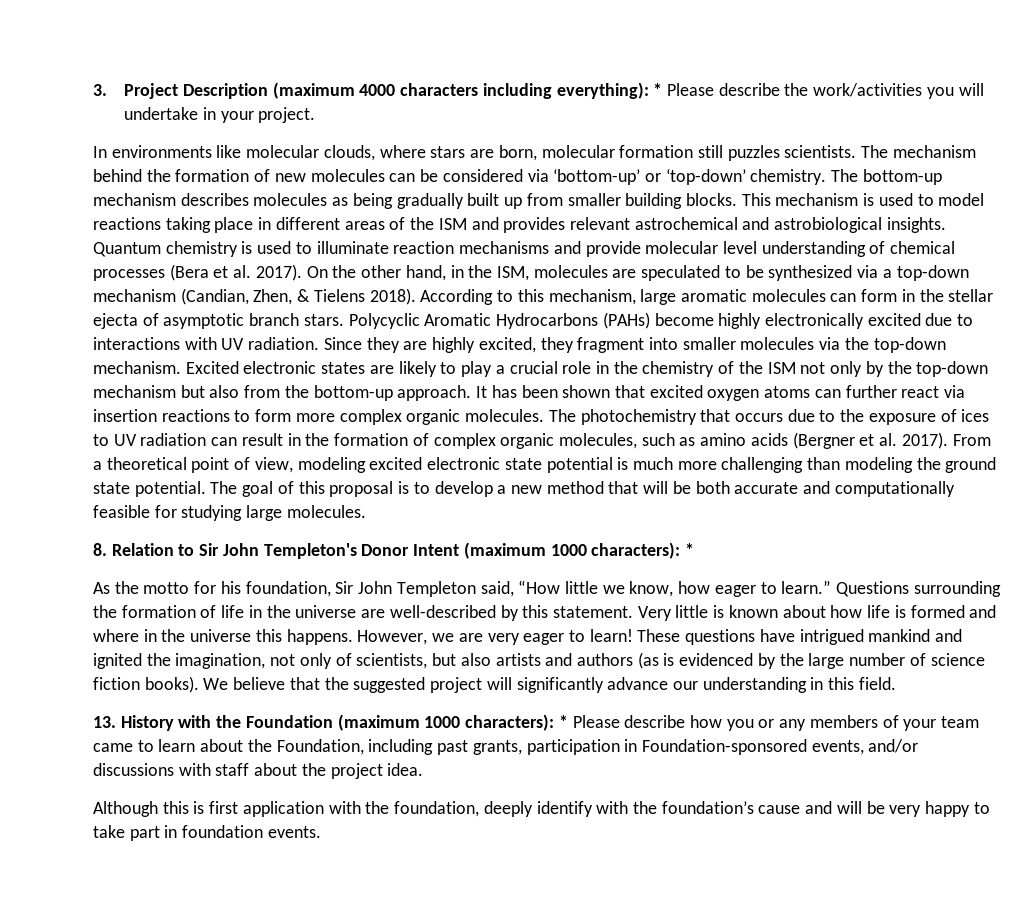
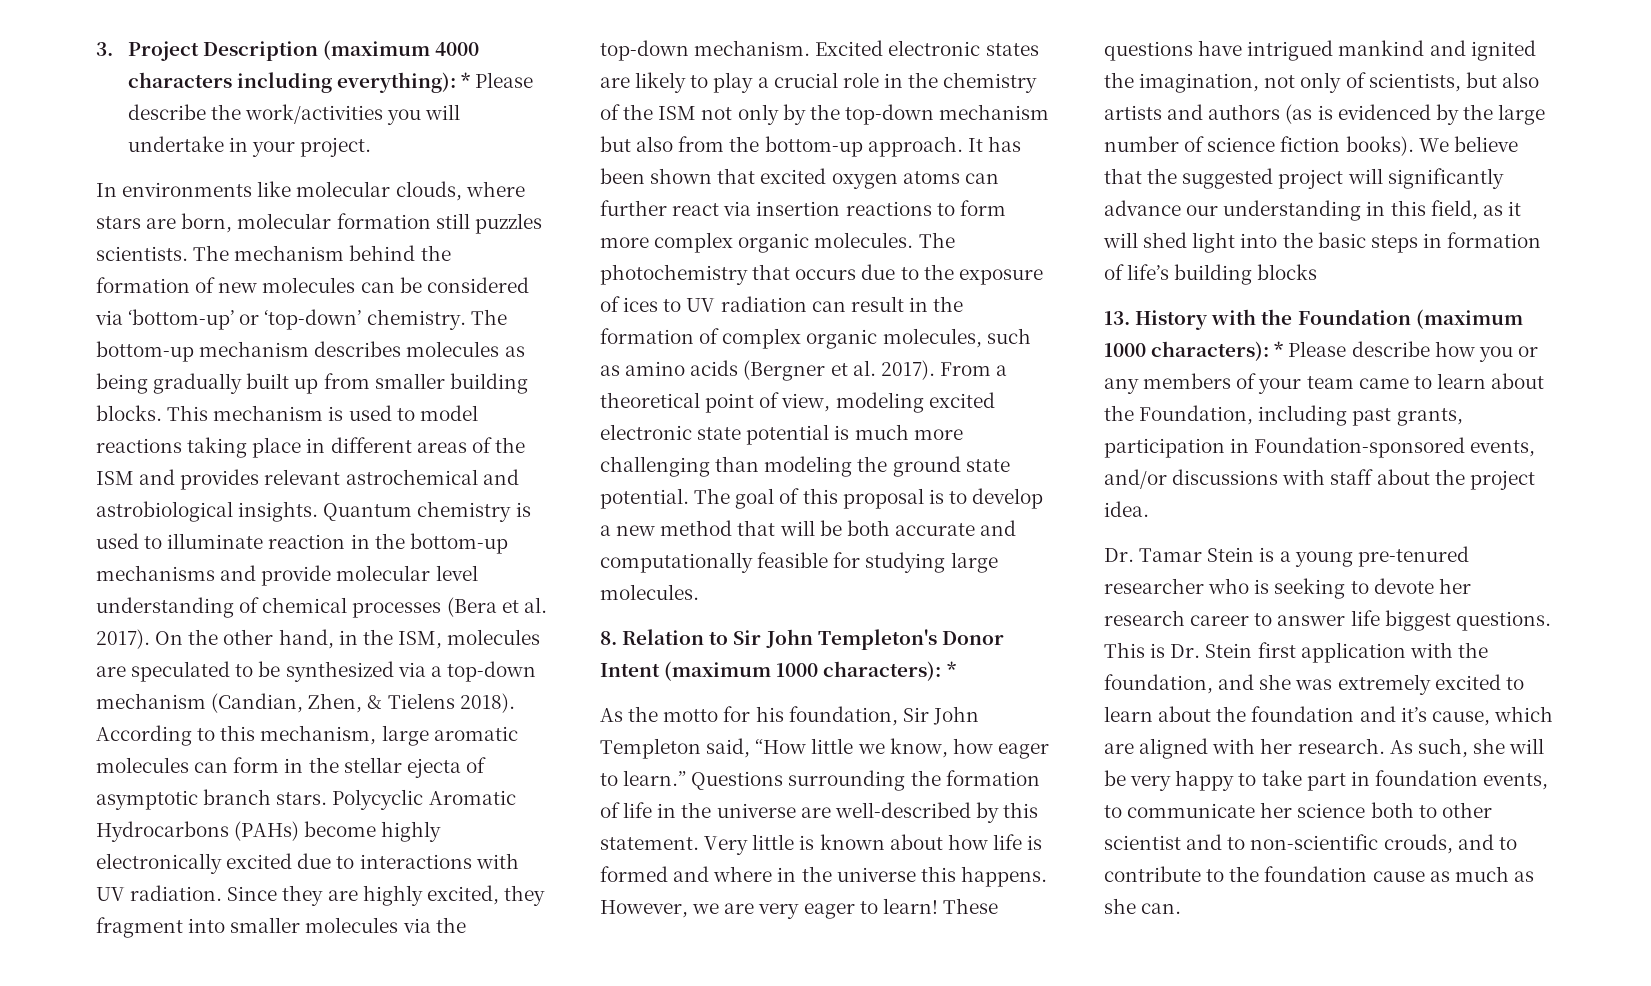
(455, 247) none -> [350,533,508,554] in the bottom-up
[858,677,896,690] field. -> [1430,200,1521,220] [1103,232,1542,253] [1104,264,1318,285] field, as it will shed light into the basic steps in formation of life’s building blocks
[93,801,205,817] Although this is -> [1104,546,1469,567] [1104,578,1471,599] [1104,610,1551,631] [1104,642,1253,658] Dr. Tamar Stein is a young pre-tenured researcher who is seeking to devote her research career to answer life biggest questions. This is Dr. Stein
[483,801,833,817] deeply identify with the foundation’s cause and -> [1218,674,1524,695] [1104,706,1553,726] [1104,738,1505,759] and she was extremely excited to learn about the foundation and it’s cause, which are aligned with her research. As such, she
[267,826,321,838] events. -> [1483,773,1549,790] [1104,802,1492,818] [1104,834,1517,854] [1104,866,1534,882] [1104,898,1182,914] events, to communicate her science both to other scientist and to non-scientific crouds, and to contribute to the foundation cause as much as she can.

